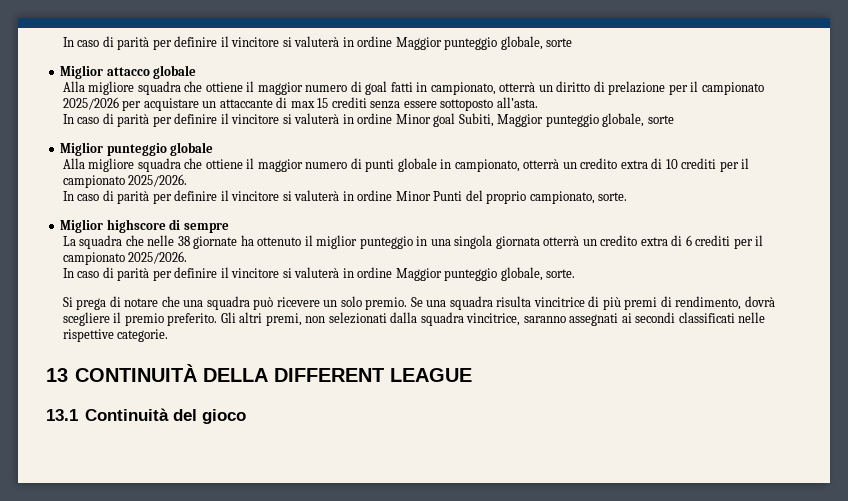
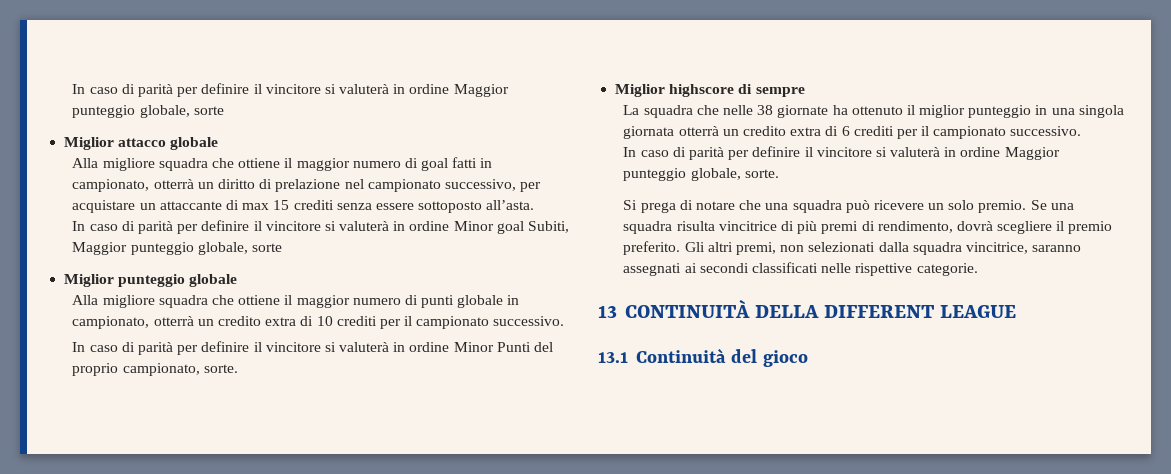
[668,81,764,95] [62,97,119,110] per il campionato 2025/2026 -> [344,179,516,192] nel campionato successivo,
[128,174,188,187] 2025/2026. -> [493,316,565,326] successivo.
[128,251,188,264] 2025/2026. -> [1010,126,1082,136] successivo.

